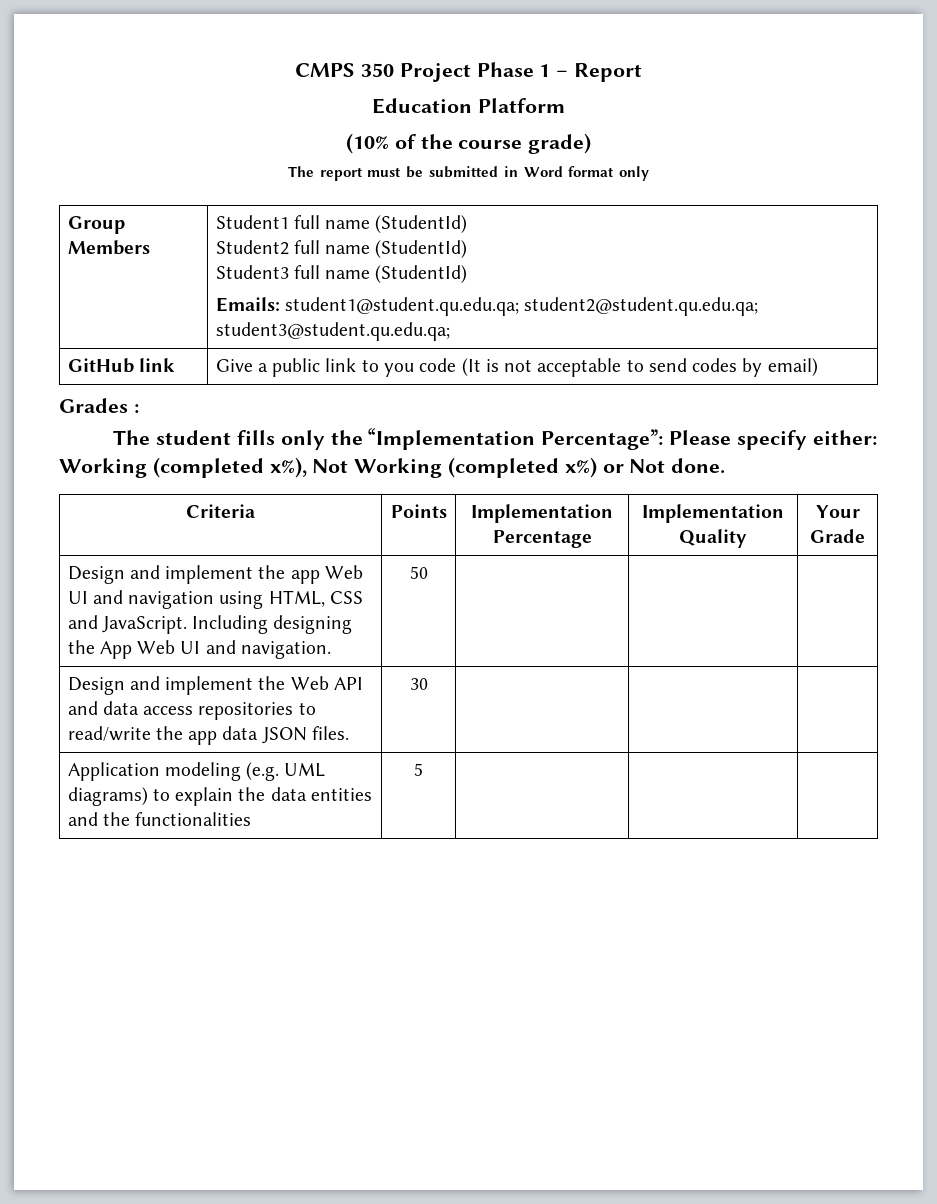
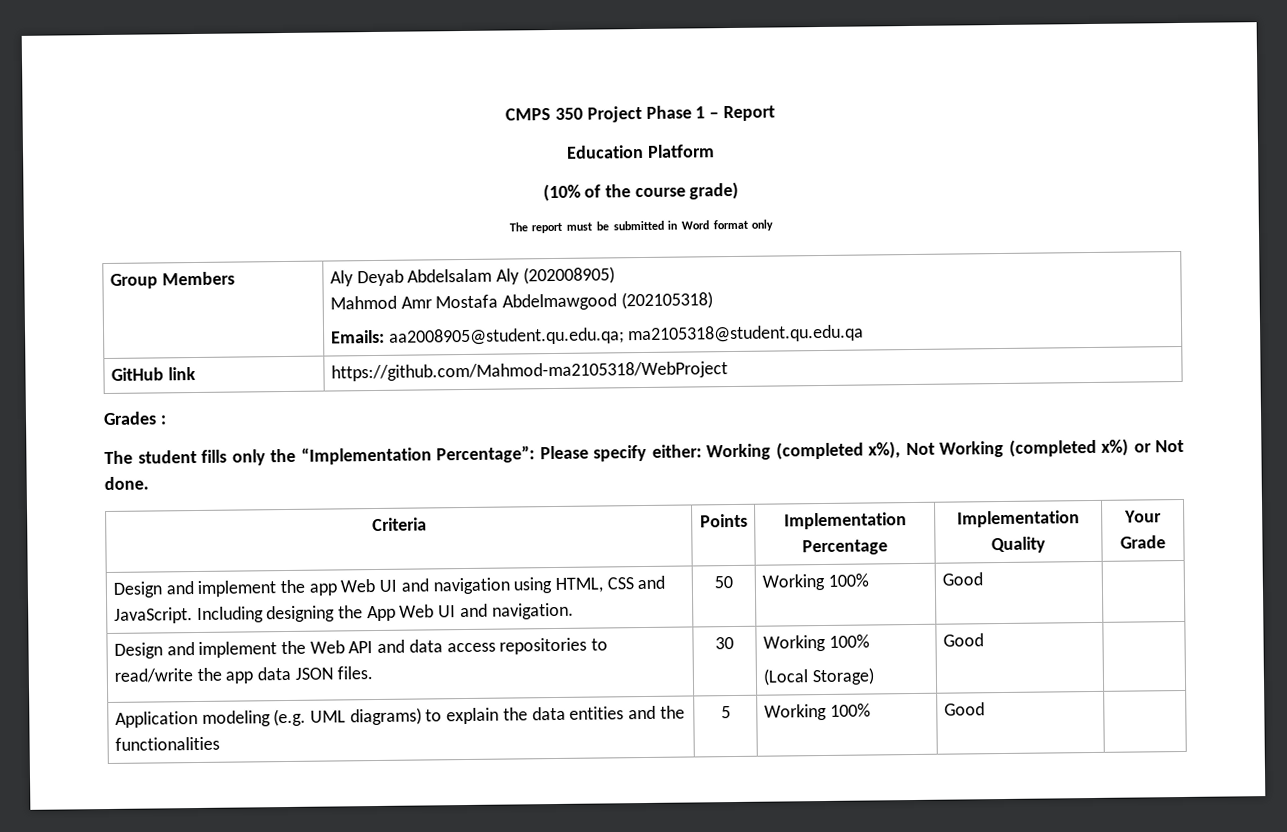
[215,215,468,233] [215,240,468,258] [215,265,468,283] [215,297,759,316] [215,322,450,341] [67,358,175,373] [215,358,818,377] Student1 full name (StudentId) // Student2 full name (StudentId) // Student3 full name (StudentId) // Emails: student1@student.qu.edu.qa; student2@student.qu.edu.qa; student3@student.qu.edu.qa; // GitHub link | Give a public link to you code (It is not acceptable to send codes by email) -> [329,266,615,287] [329,291,713,311] [330,324,865,346] [110,367,196,381] [330,361,728,382] Aly Deyab Abdelsalam Aly (202008905) // Mahmod Amr Mostafa Abdelmawgood (202105318) // Emails: aa2008905@student.qu.edu.qa; ma2105318@student.qu.edu.qa // GitHub link | https://github.com/Mahmod-ma2105318/WebProject
(428, 572) | -> [761,573,869,591] [941,572,983,586] Working 100% | Good
(428, 684) | -> [762,634,870,652] [762,667,875,686] [942,633,984,647] Working 100% // (Local Storage) | Good
(423, 769) | -> [763,703,871,721] [943,702,985,716] Working 100% | Good

